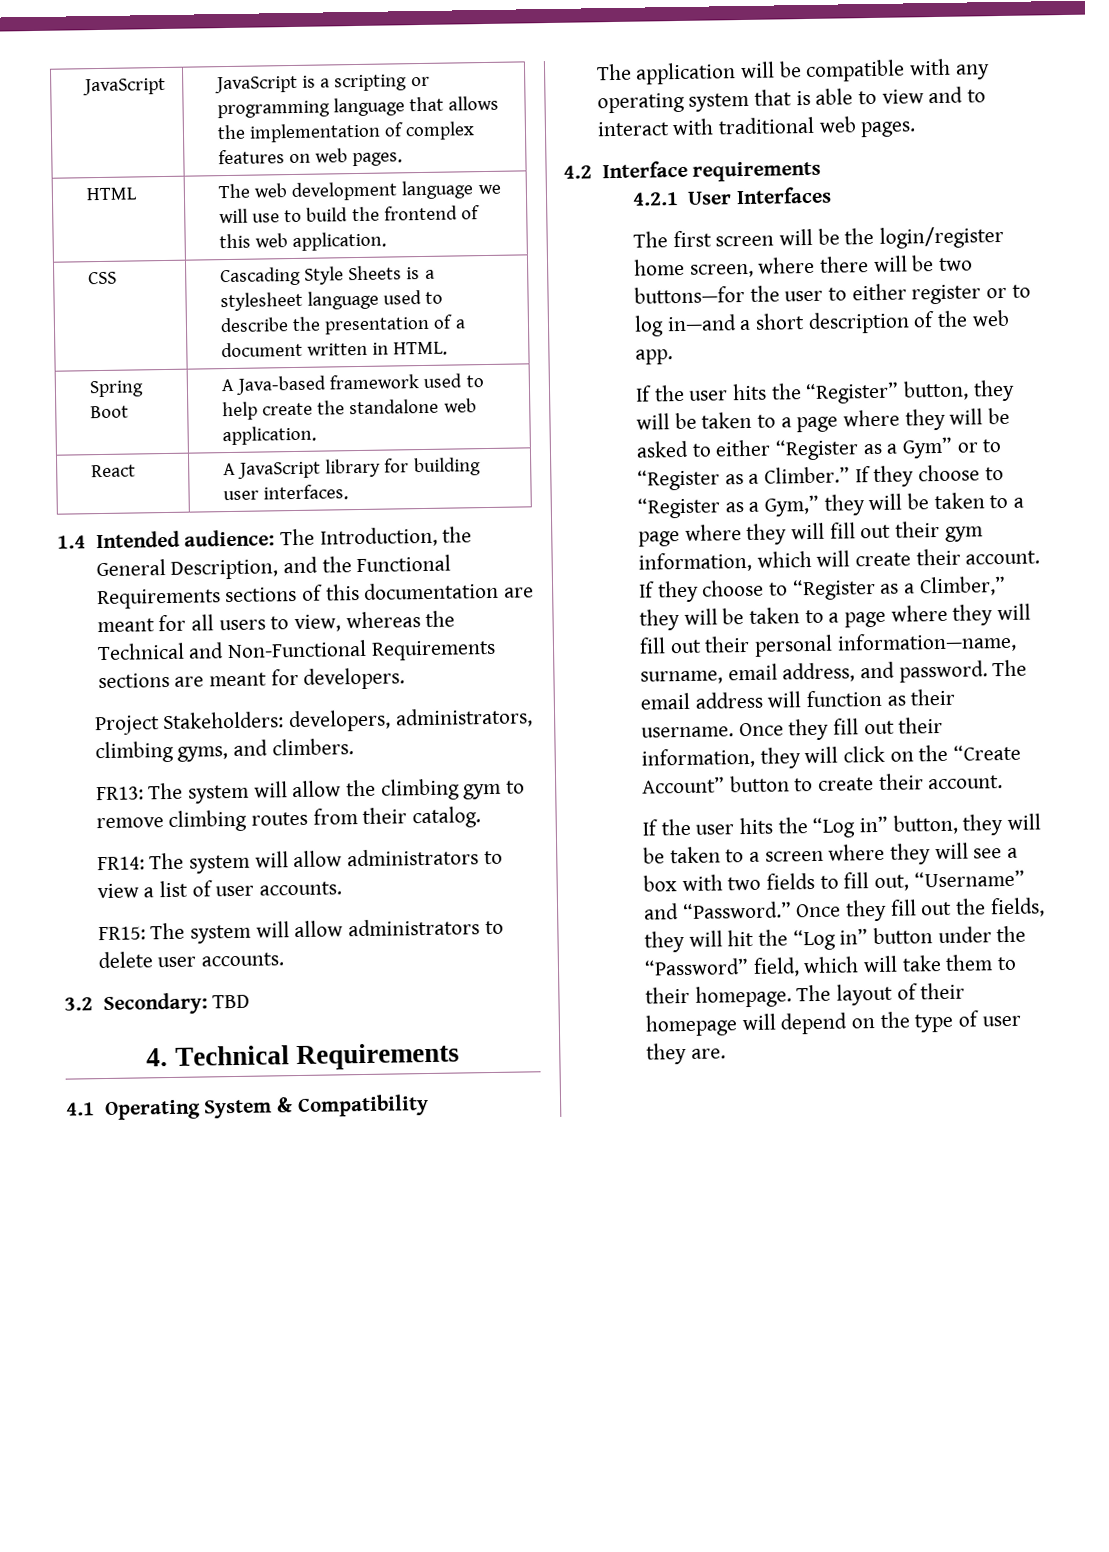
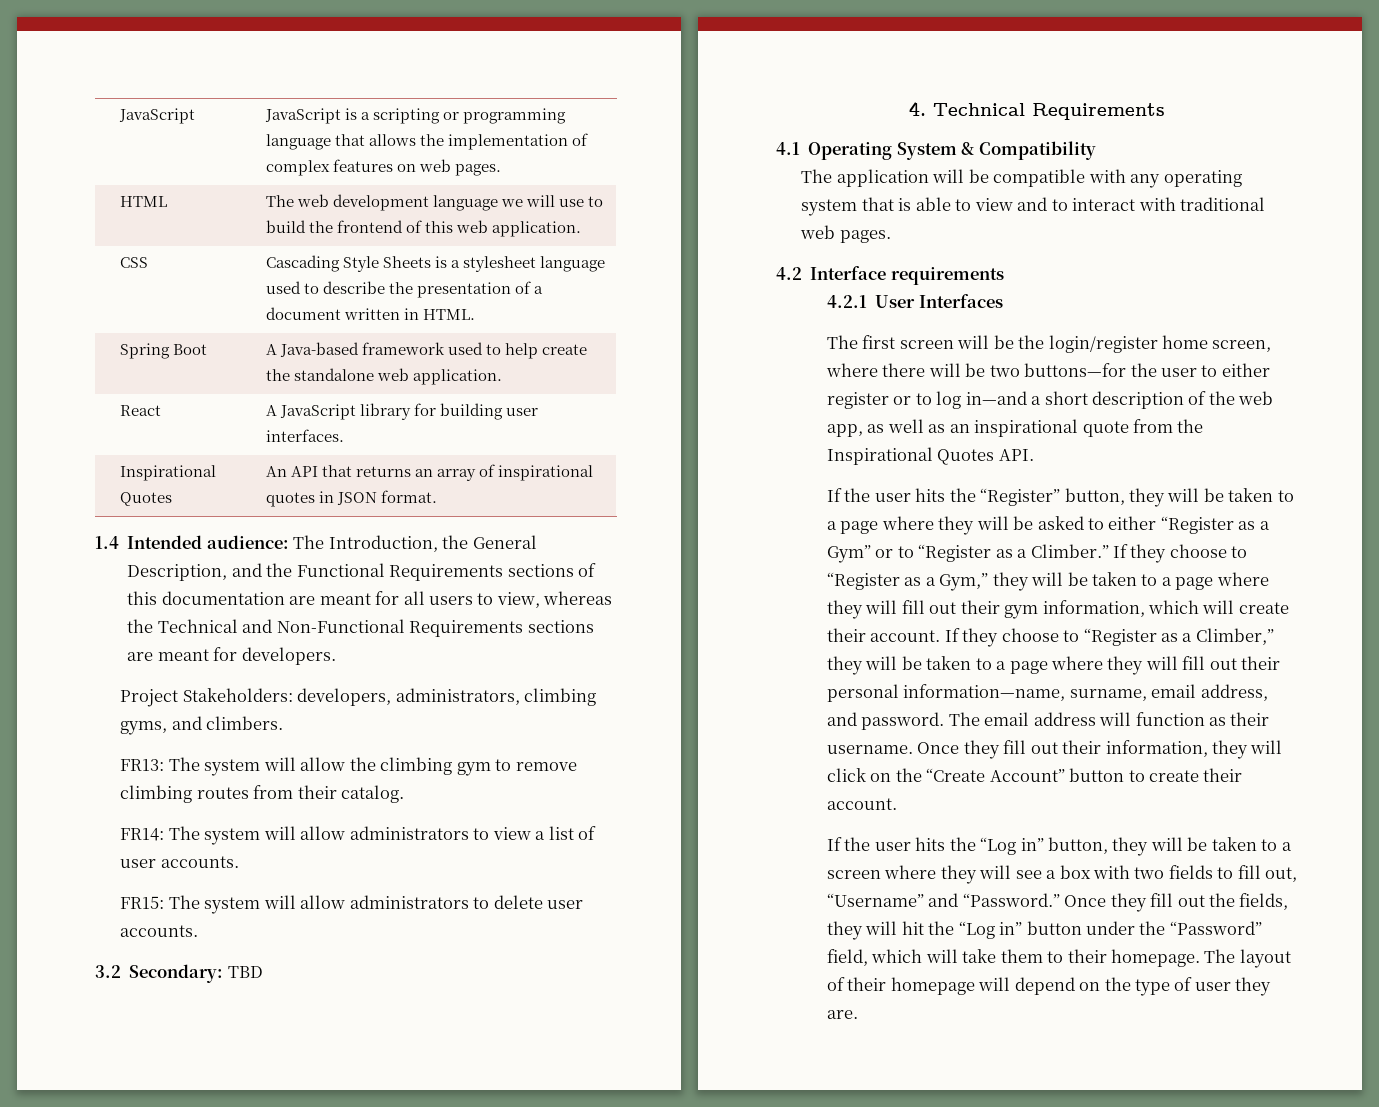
(350, 492) none -> [119,465,216,481] [119,492,172,506] [265,464,593,481] [265,490,437,507] // Inspirational Quotes | An API that returns an array of inspirational quotes in JSON format.
[634,349,673,365] app. -> [826,419,1204,437] [826,447,1034,465] app, as well as an inspirational quote from the Inspirational Quotes API.

